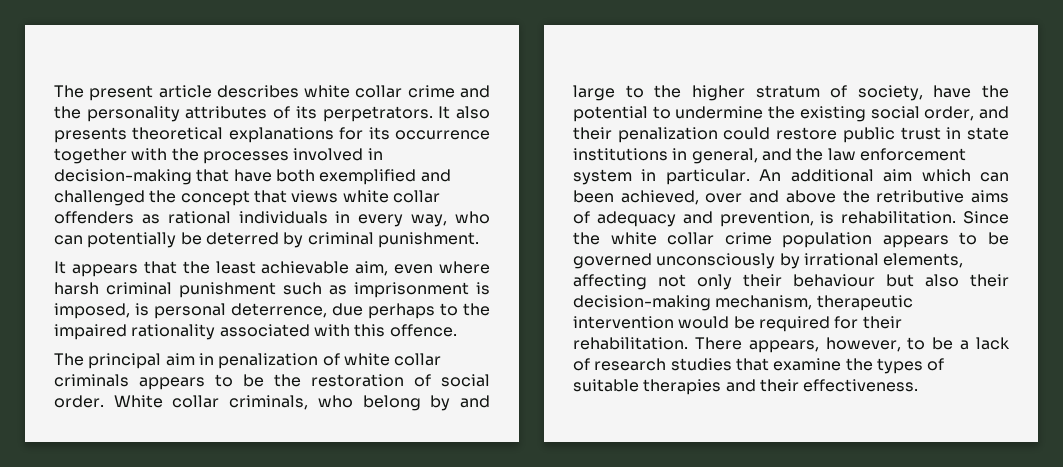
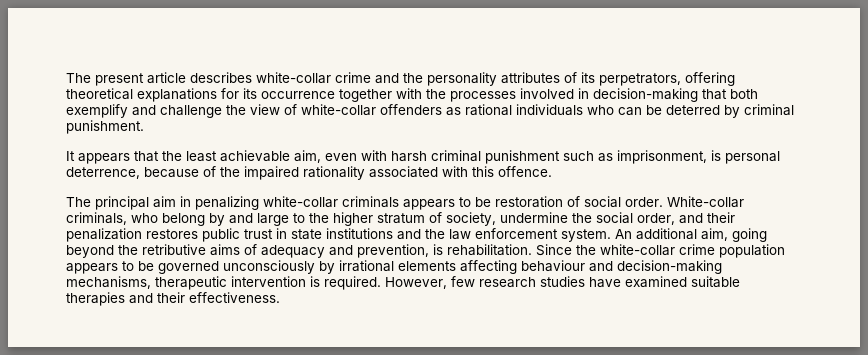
[304,85,403,98] white collar -> [256,72,331,84] white-collar
[322,106,491,122] [54,127,127,143] perpetrators. It also presents -> [599,72,735,86] perpetrators, offering
[233,169,451,185] [54,190,440,206] have both exemplified and challenged the concept that views white collar -> [730,89,758,99] [66,104,376,118] both exemplify and challenge the view of white-collar
[335,211,448,227] in every way, -> (583, 110) none
[87,232,177,248] potentially -> (642, 111) none
[439,261,490,274] where -> [361,150,387,161] with
[354,282,490,298] [54,303,458,319] imprisonment is imposed, is personal deterrence, due perhaps to -> [617,150,780,164] [66,166,216,179] imprisonment, is personal deterrence, because of
[218,353,442,369] penalization of white collar -> [195,196,338,210] penalizing white-collar
[274,374,301,387] the -> (491, 202) none
[113,395,220,408] White collar -> [667,196,744,208] White-collar
[933,85,1009,98] [573,106,671,122] have the potential to -> (496, 219) none
[799,106,866,122] existing -> (592, 218) none
[723,127,838,140] could restore -> [146,229,198,239] restores
[672,148,758,164] in general, -> (393, 233) none
[573,169,1009,185] [573,190,836,205] system in particular. An additional aim which can been achieved, over and above -> [561,228,767,242] [66,245,114,258] system. An additional aim, going beyond
[610,232,715,245] white collar -> [600,244,675,256] white-collar
[883,253,964,268] [573,274,1009,290] [573,295,913,311] [573,316,902,332] [573,337,1010,353] [573,358,945,374] elements, affecting not only their behaviour but also their decision-making mechanism, therapeutic intervention would be required for their rehabilitation. There appears, however, to be a lack of research studies that examine the types of -> [398,260,722,274] [66,276,687,290] elements affecting behaviour and decision-making mechanisms, therapeutic intervention is required. However, few research studies have examined

